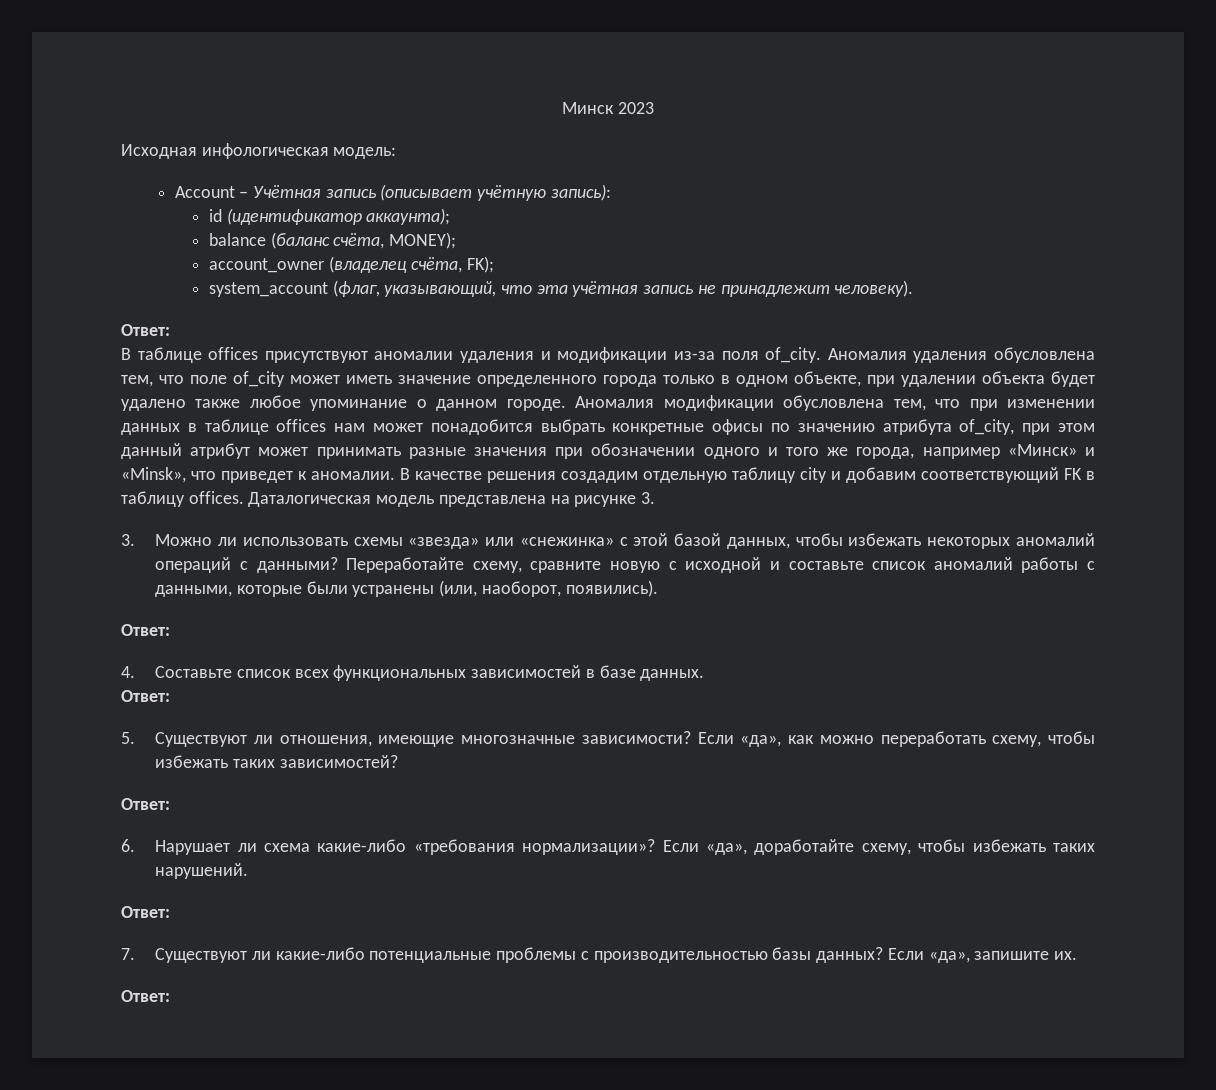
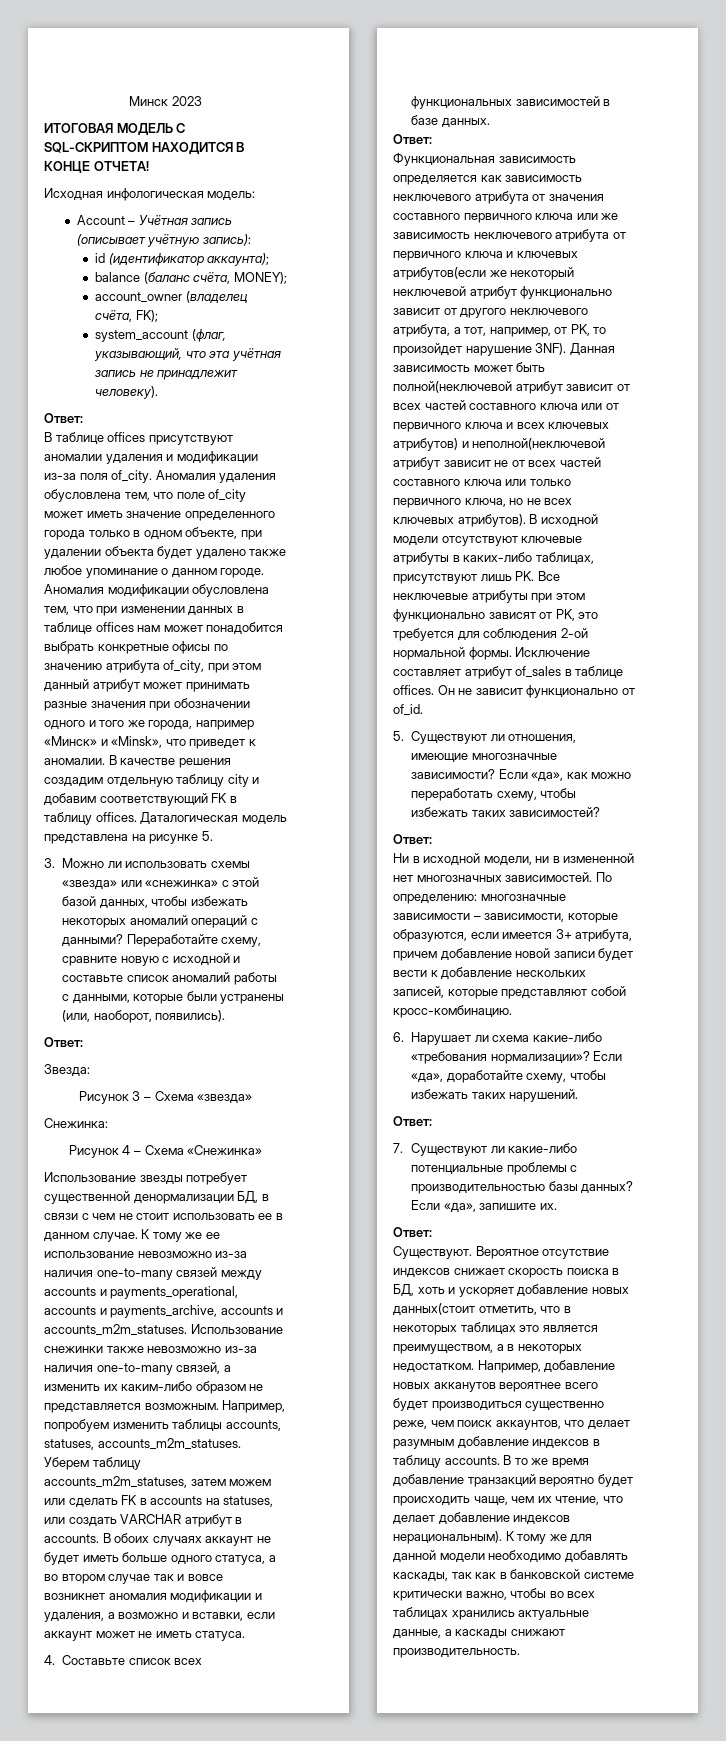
(654, 108) none -> [44,123,186,136] [44,142,245,155] [44,161,149,174] // ИТОГОВАЯ МОДЕЛЬ С SQL-СКРИПТОМ НАХОДИТСЯ В КОНЦЕ ОТЧЕТА!
[641,492,656,504] 3. -> [201,831,213,841] 5.
(170, 630) none -> [44,1064,90,1077] [78,1091,253,1104] [44,1118,108,1128] [68,1145,263,1158] [44,1172,248,1185] [44,1191,269,1204] [44,1213,283,1220] [44,1229,220,1242] [44,1251,248,1258] [44,1267,262,1280] [44,1286,239,1299] [44,1305,284,1318] [44,1324,283,1336] [44,1346,257,1353] [44,1362,231,1375] [44,1381,264,1394] [44,1400,286,1413] [44,1419,281,1432] [44,1438,241,1450] [44,1457,141,1470] [44,1476,272,1488] [44,1495,274,1508] [44,1514,243,1527] [44,1533,271,1546] [44,1552,276,1565] [44,1574,223,1584] [44,1590,262,1603] [44,1612,275,1622] [44,1631,246,1641] // Звезда: // Рисунок 3 – Схема «звезда» // Снежинка: // Рисунок 4 – Схема «Снежинка» // Использование звезды потребует существенной денормализации БД, в связи с чем не стоит использовать ее в данном случае. К тому же ее использование невозможно из-за наличия one-to-many связей между accounts и payments_operational, accounts и payments_archive, accounts и accounts_m2m_statuses. Использование снежинки также невозможно из-за наличия one-to-many связей, а изменить их каким-либо образом не представляется возможным. Например, попробуем изменить таблицы accounts, statuses, accounts_m2m_statuses. Уберем таблицу accounts_m2m_statuses, затем можем или сделать FK в accounts на statuses, или создать VARCHAR атрибут в accounts. В обоих случаях аккаунт не будет иметь больше одного статуса, а во втором случае так и вовсе возникнет аномалия модификации и удаления, а возможно и вставки, если аккаунт может не иметь статуса.
(170, 696) none -> [393,152,576,166] [393,175,583,185] [393,191,604,204] [393,213,619,223] [393,229,626,242] [393,251,578,261] [393,267,575,280] [393,286,613,299] [393,308,588,318] [393,324,607,337] [393,343,615,356] [393,362,546,372] [393,381,630,394] [393,400,619,410] [393,422,610,432] [393,438,606,451] [393,457,601,470] [393,479,571,486] [393,498,573,508] [393,514,598,527] [393,536,583,546] [393,552,594,565] [393,571,560,584] [393,590,585,603] [393,609,599,622] [393,628,588,641] [393,647,591,660] [393,666,624,679] [393,685,635,698] [393,704,423,716] // Функциональная зависимость определяется как зависимость неключевого атрибута от значения составного первичного ключа или же зависимость неключевого атрибута от первичного ключа и ключевых атрибутов(если же некоторый неключевой атрибут функционально зависит от другого неключевого атрибута, а тот, например, от PK, то произойдет нарушение 3NF). Данная зависимость может быть полной(неключевой атрибут зависит от всех частей составного ключа или от первичного ключа и всех ключевых атрибутов) и неполной(неключевой атрибут зависит не от всех частей составного ключа или только первичного ключа, но не всех ключевых атрибутов). В исходной модели отсутствуют ключевые атрибуты в каких-либо таблицах, присутствуют лишь PK. Все неключевые атрибуты при этом функционально зависят от PK, это требуется для соблюдения 2-ой нормальной формы. Исключение составляет атрибут of_sales в таблице offices. Он не зависит функционально от of_id.
(170, 804) none -> [393,853,635,866] [393,872,612,882] [393,894,566,904] [393,913,618,923] [393,929,633,942] [393,948,634,961] [393,967,586,980] [393,986,626,999] [393,1005,512,1018] // Ни в исходной модели, ни в измененной нет многозначных зависимостей. По определению: многозначные зависимости – зависимости, которые образуются, если имеется 3+ атрибута, причем добавление новой записи будет вести к добавление нескольких записей, которые представляют собой кросс-комбинацию.
(170, 996) none -> [393,1246,610,1259] [393,1268,620,1278] [393,1284,629,1297] [393,1303,571,1316] [393,1322,598,1335] [393,1344,582,1354] [393,1360,616,1373] [393,1382,598,1392] [393,1398,605,1411] [393,1420,630,1430] [393,1436,600,1449] [393,1455,589,1468] [393,1474,633,1487] [393,1496,623,1506] [393,1512,571,1525] [393,1531,593,1544] [393,1550,628,1563] [393,1569,634,1582] [393,1588,596,1601] [393,1607,590,1620] [393,1629,565,1639] [393,1648,520,1658] // Существуют. Вероятное отсутствие индексов снижает скорость поиска в БД, хоть и ускоряет добавление новых данных(стоит отметить, что в некоторых таблицах это является преимуществом, а в некоторых недостатком. Например, добавление новых акканутов вероятнее всего будет производиться существенно реже, чем поиск аккаунтов, что делает разумным добавление индексов в таблицу accounts. В то же время добавление транзакций вероятно будет происходить чаще, чем их чтение, что делает добавление индексов нерациональным). К тому же для данной модели необходимо добавлять каскады, так как в банковской системе критически важно, чтобы во всех таблицах хранились актуальные данные, а каскады снижают производительность.

